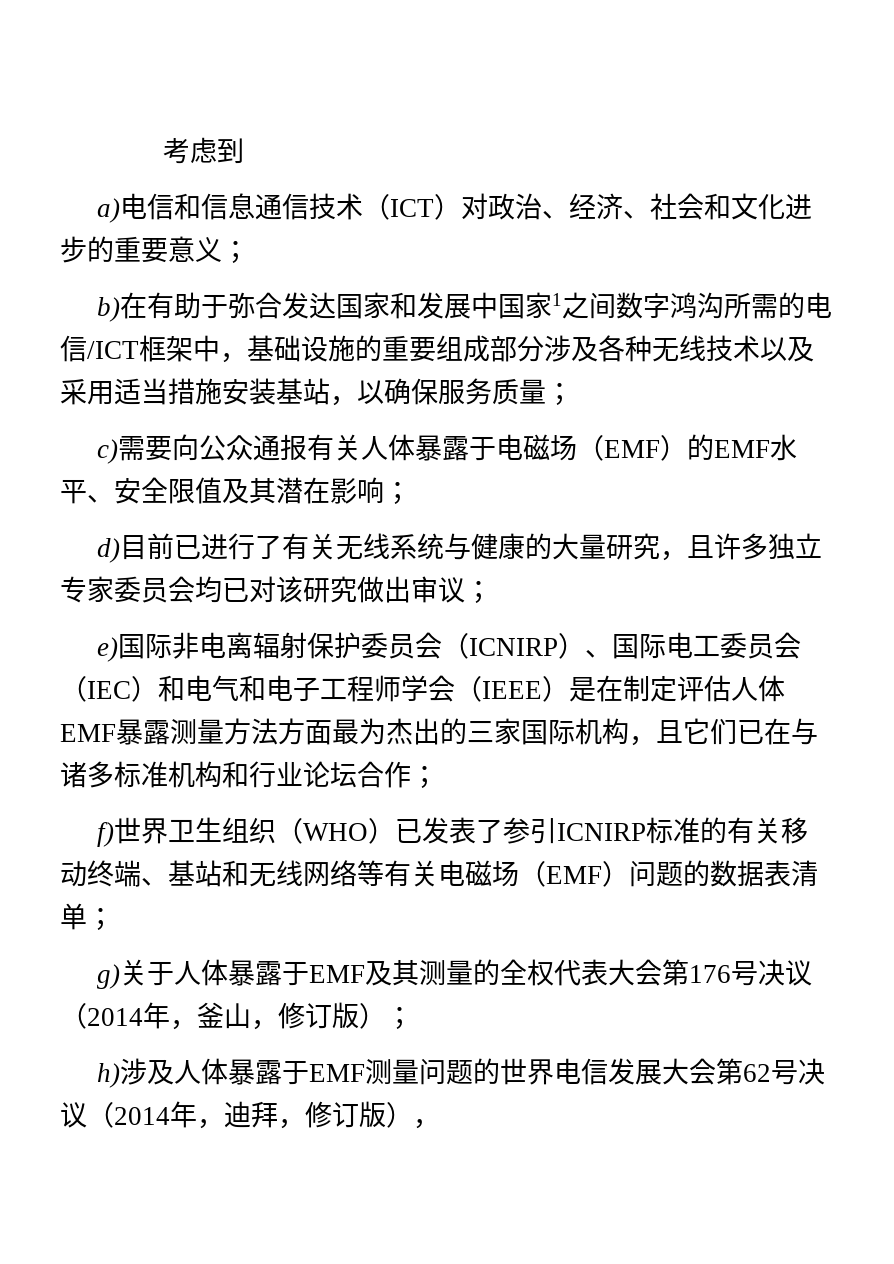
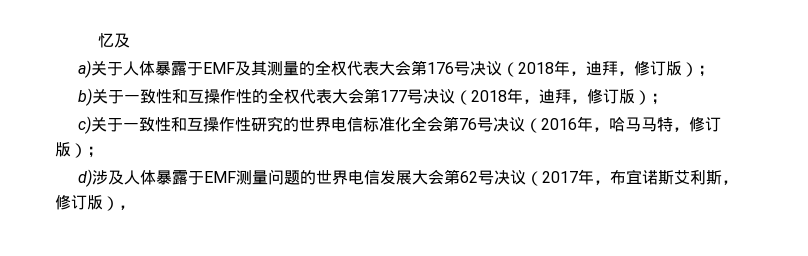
[162,137,244,164] 考虑到 -> [97,33,130,48] 忆及
[120,193,813,220] [60,236,249,264] [97,292,833,322] [60,335,814,363] [60,378,573,406] [97,434,798,464] [60,477,411,505] [97,533,823,563] [60,576,492,604] [97,632,802,662] [60,675,785,702] [60,718,818,746] [60,761,438,789] [97,817,809,847] [60,860,818,887] [60,903,114,931] [97,964,121,989] 电信和信息通信技术（ICT）对政治、经济、社会和文化进步的重要意义； // b)在有助于弥合发达国家和发展中国家1之间数字鸿沟所需的电信/ICT框架中，基础设施的重要组成部分涉及各种无线技术以及采用适当措施安装基站，以确保服务质量； // c)需要向公众通报有关人体暴露于电磁场（EMF）的EMF水平、安全限值及其潜在影响； // d)目前已进行了有关无线系统与健康的大量研究，且许多独立专家委员会均已对该研究做出审议； // e)国际非电离辐射保护委员会（ICNIRP）、国际电工委员会（IEC）和电气和电子工程师学会（IEEE）是在制定评估人体EMF暴露测量方法方面最为杰出的三家国际机构，且它们已在与诸多标准机构和行业论坛合作； // f)世界卫生组织（WHO）已发表了参引ICNIRP标准的有关移动终端、基站和无线网络等有关电磁场（EMF）问题的数据表清单； // g) -> (91, 69) none
[87,1002,413,1030] [97,1063,121,1088] 2014年，釜山，修订版）； // h) -> [517,60,714,77] [77,88,667,106] [77,116,721,134] [55,142,103,158] [77,169,92,187] 2018年，迪拜，修订版）； // b)关于一致性和互操作性的全权代表大会第177号决议（2018年，迪拜，修订版）； // c)关于一致性和互操作性研究的世界电信标准化全会第76号决议（2016年，哈马马特，修订版）； // d)
[114,1101,278,1129] 2014年，迪拜 -> [541,169,722,185] 2017年，布宜诺斯艾利斯

